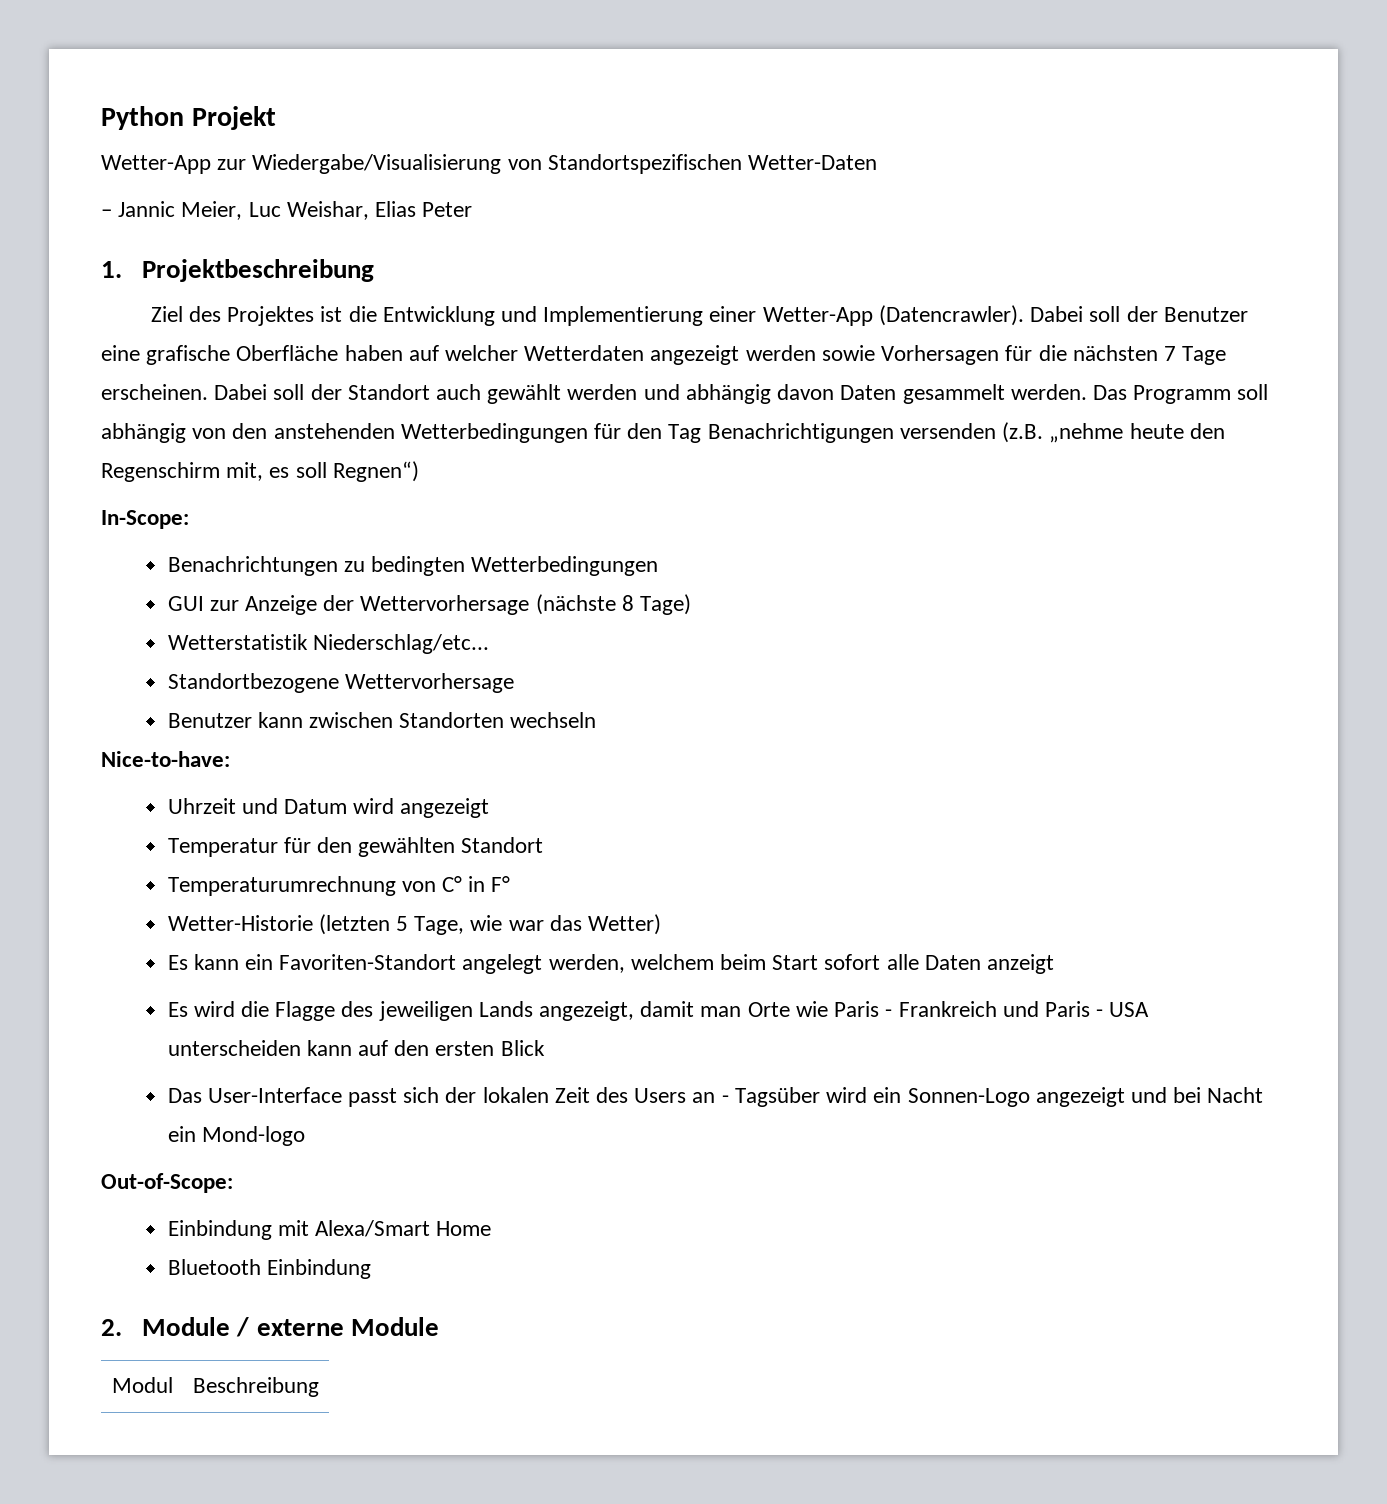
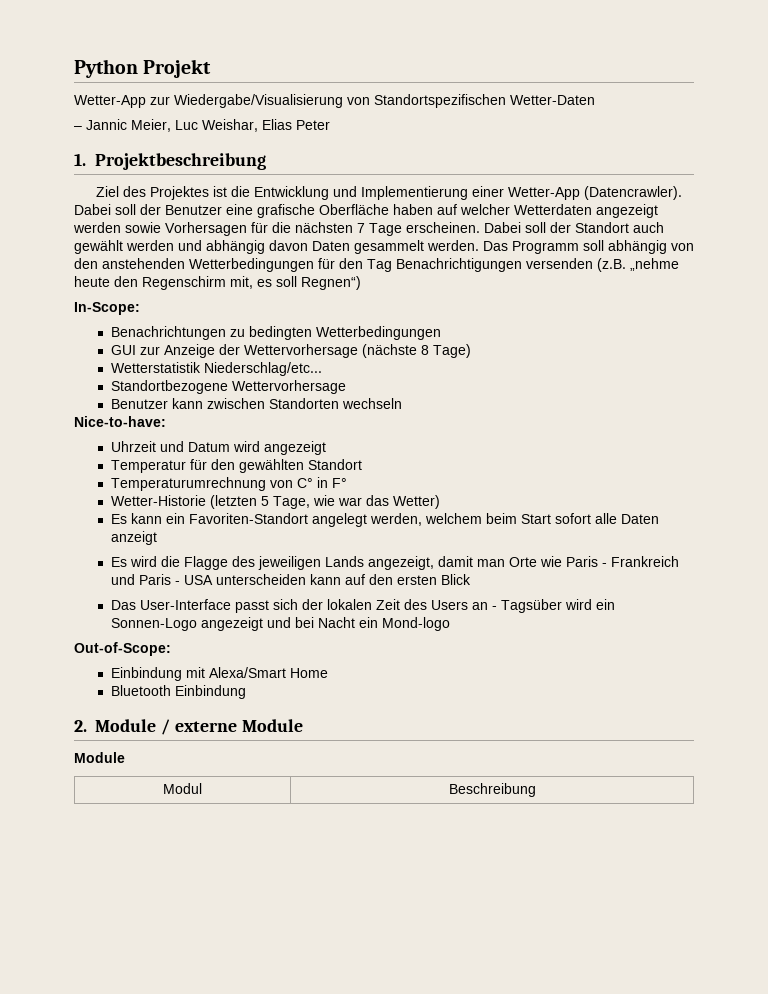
(439, 1326) none -> [74,752,125,763] // Module

